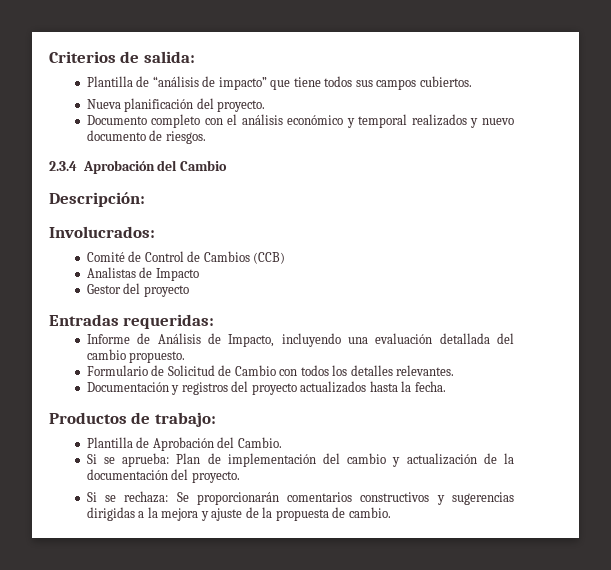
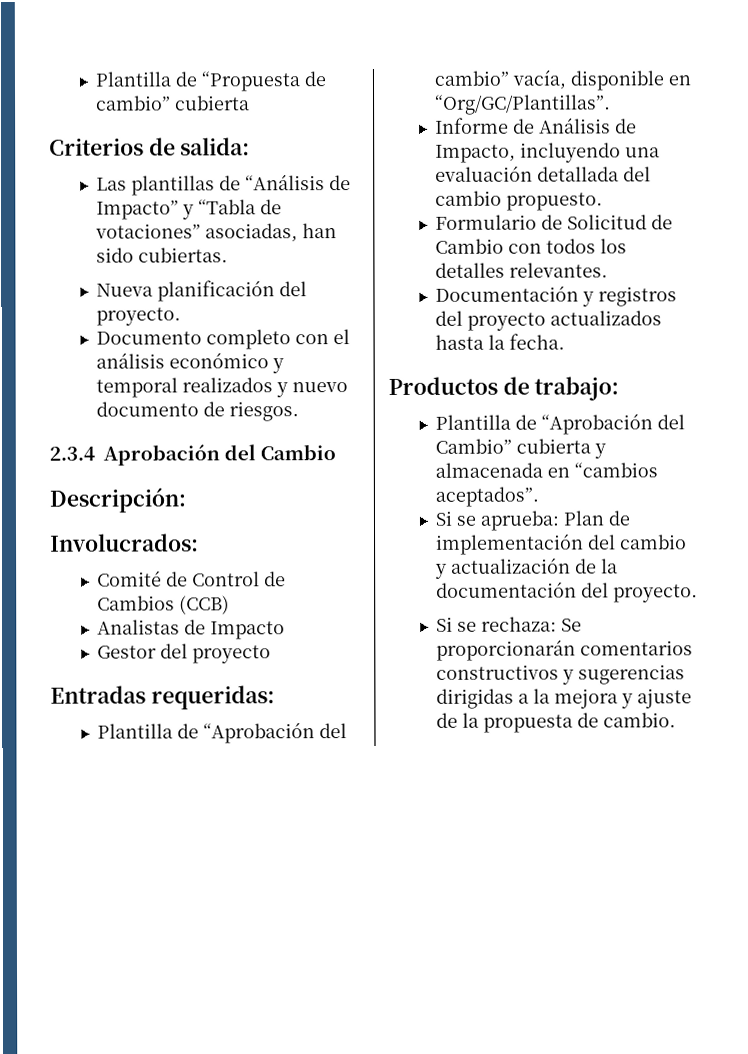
[49,51,195,63] [86,76,472,90] Criterios de salida: // Plantilla de “análisis de impacto” que tiene todos sus campos cubiertos. -> [95,71,327,92] [96,95,251,111] [49,137,251,156] [96,174,352,196] [96,199,283,220] [95,223,338,243] [96,247,229,263] Plantilla de “Propuesta de cambio” cubierta // Criterios de salida: // Las plantillas de “Análisis de Impacto” y “Tabla de votaciones” asociadas, han sido cubiertas.
(215, 321) none -> [97,722,348,744] [434,69,692,91] [435,94,612,115] // Plantilla de “Aprobación del cambio” vacía, disponible en “Org/GC/Plantillas”.
[152,437,282,451] Aprobación del Cambio. -> [541,413,686,435] [435,438,607,459] [435,462,659,478] [435,486,540,507] “Aprobación del Cambio” cubierta y almacenada en “cambios aceptados”.

